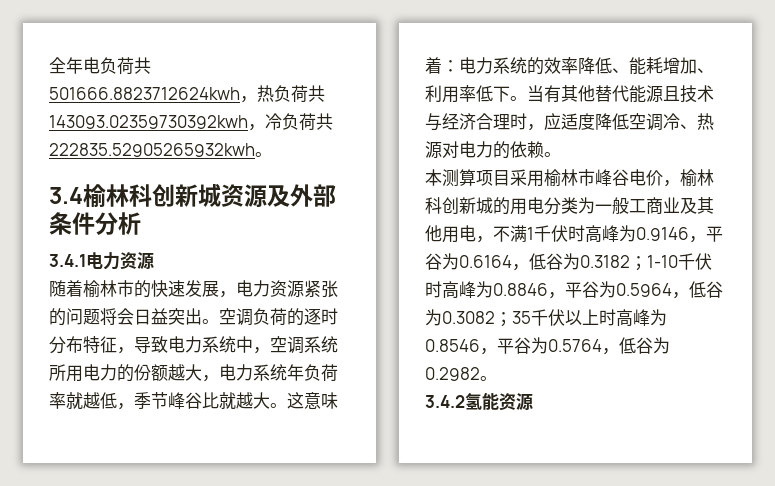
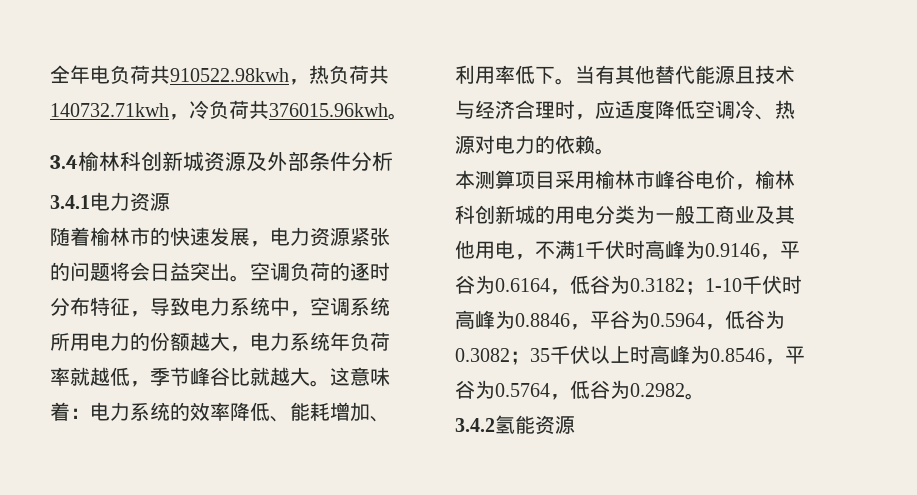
[49,87,240,100] 501666.8823712624kwh -> [170,68,289,82] 910522.98kwh
[49,115,248,129] 143093.02359730392kwh -> [50,103,169,117] 140732.71kwh
[49,143,255,157] 222835.52905265932kwh -> [269,103,388,117] 376015.96kwh

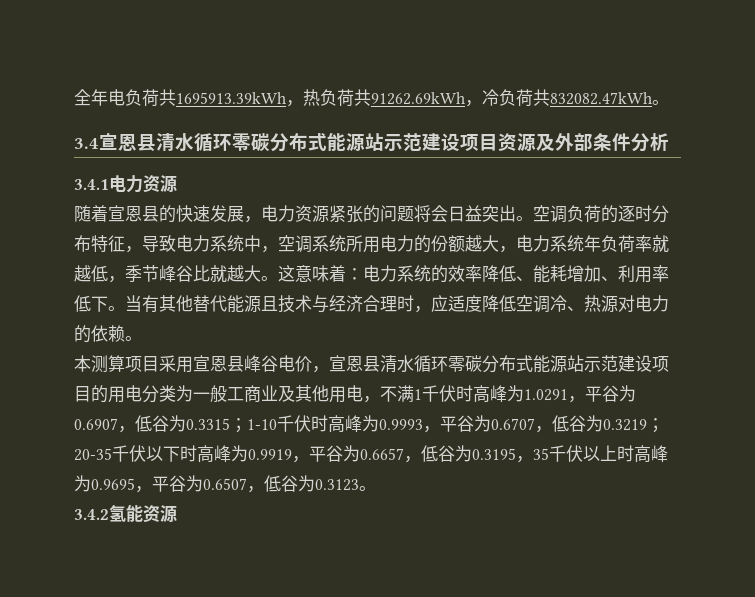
[170,68,289,82] 910522.98kwh -> [176,92,286,104] 1695913.39kWh
[50,103,169,117] 140732.71kwh -> [371,92,465,105] 91262.69kWh
[269,103,388,117] 376015.96kwh -> [550,92,652,105] 832082.47kWh
[78,151,204,172] 榆林科创新城 -> [99,133,498,152] 宣恩县清水循环零碳分布式能源站示范建设项目
[90,227,150,246] 榆林市 -> [108,205,159,222] 宣恩县
[595,170,655,189] 榆林市 -> [193,355,244,372] 宣恩县
[755,170,795,189] [455,205,535,224] 榆林科创新城 -> [329,355,669,373] [74,386,91,402] 宣恩县清水循环零碳分布式能源站示范建设项目
[705,241,800,260] [455,275,685,295] 0.9146，平谷为0.6164，低谷为0.3182 -> [524,385,636,403] [74,415,230,433] 1.0291，平谷为0.6907，低谷为0.3315
[515,310,785,330] [455,348,530,365] 0.8846，平谷为0.5964，低谷为0.3082； -> [379,415,664,433] [74,445,533,463] 0.9993，平谷为0.6707，低谷为0.3219；20-35千伏以下时高峰为0.9919，平谷为0.6657，低谷为0.3195，
[710,346,805,365] [455,380,685,400] 0.8546，平谷为0.5764，低谷为0.2982 -> [91,475,359,493] 0.9695，平谷为0.6507，低谷为0.3123

